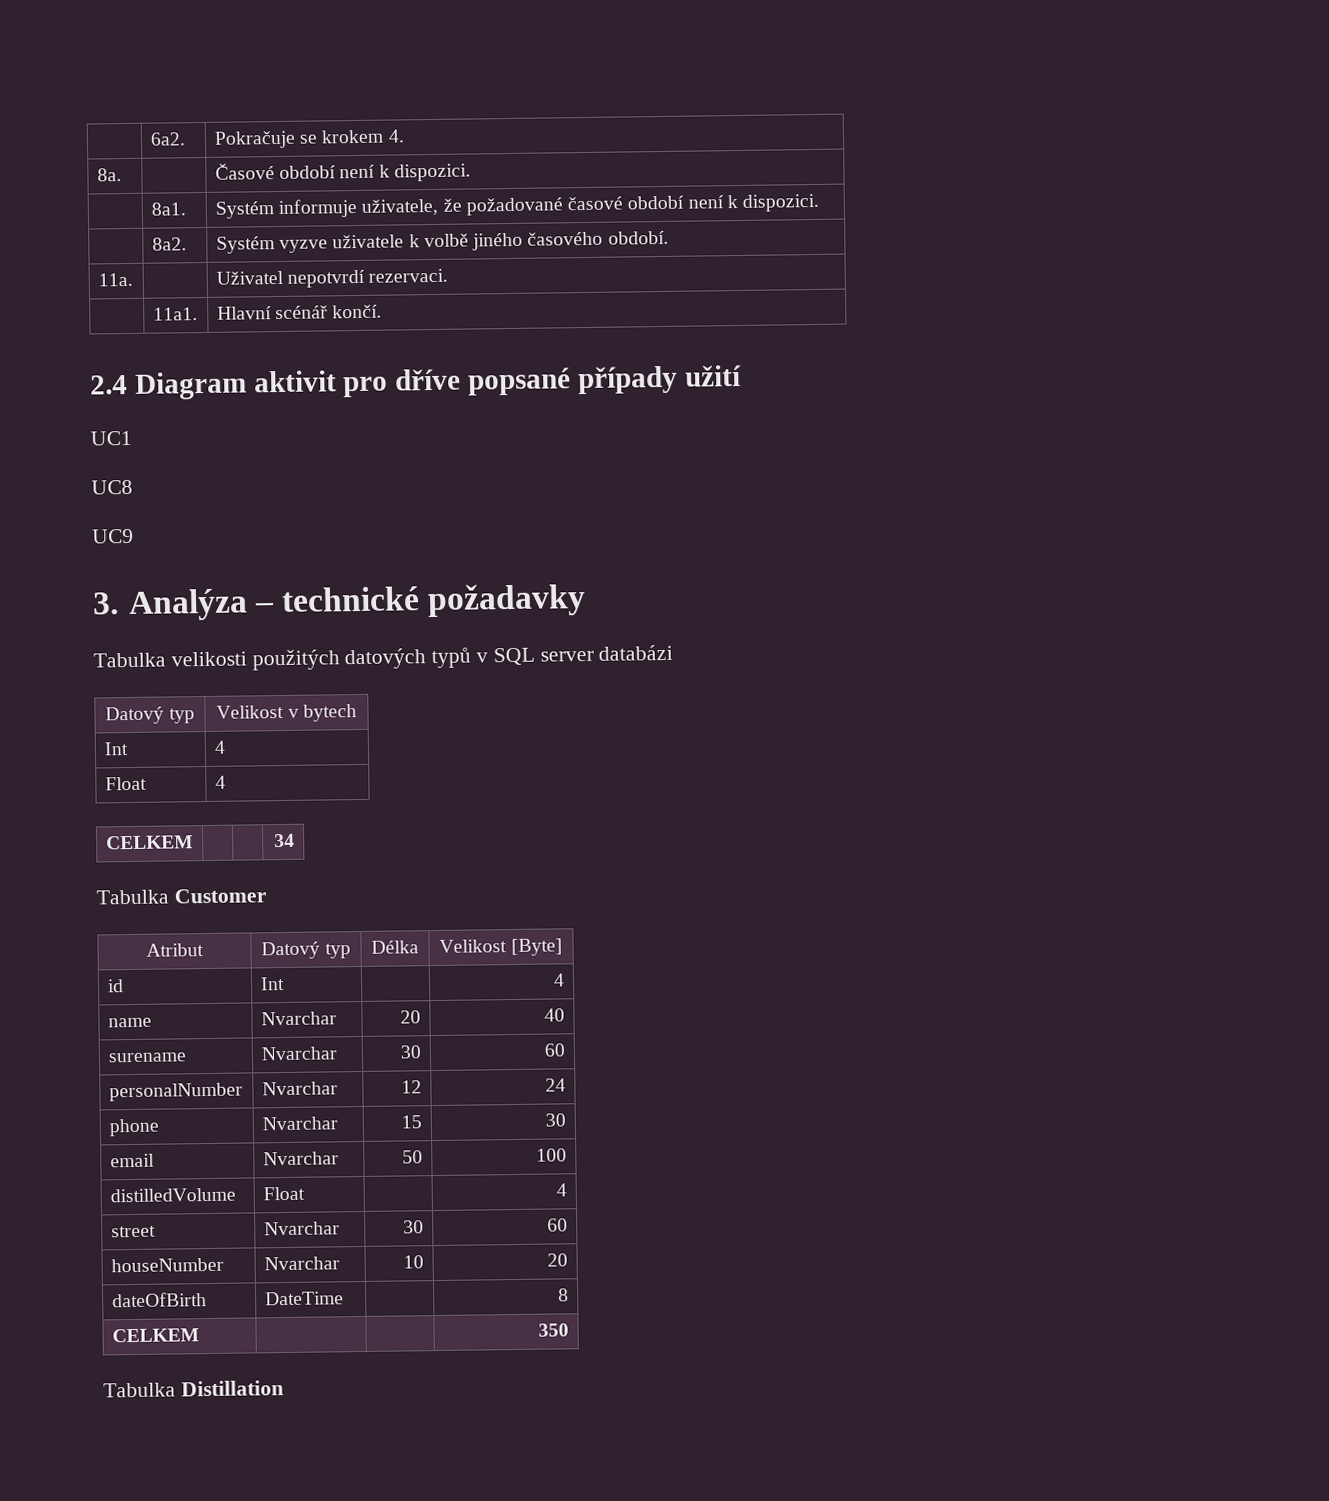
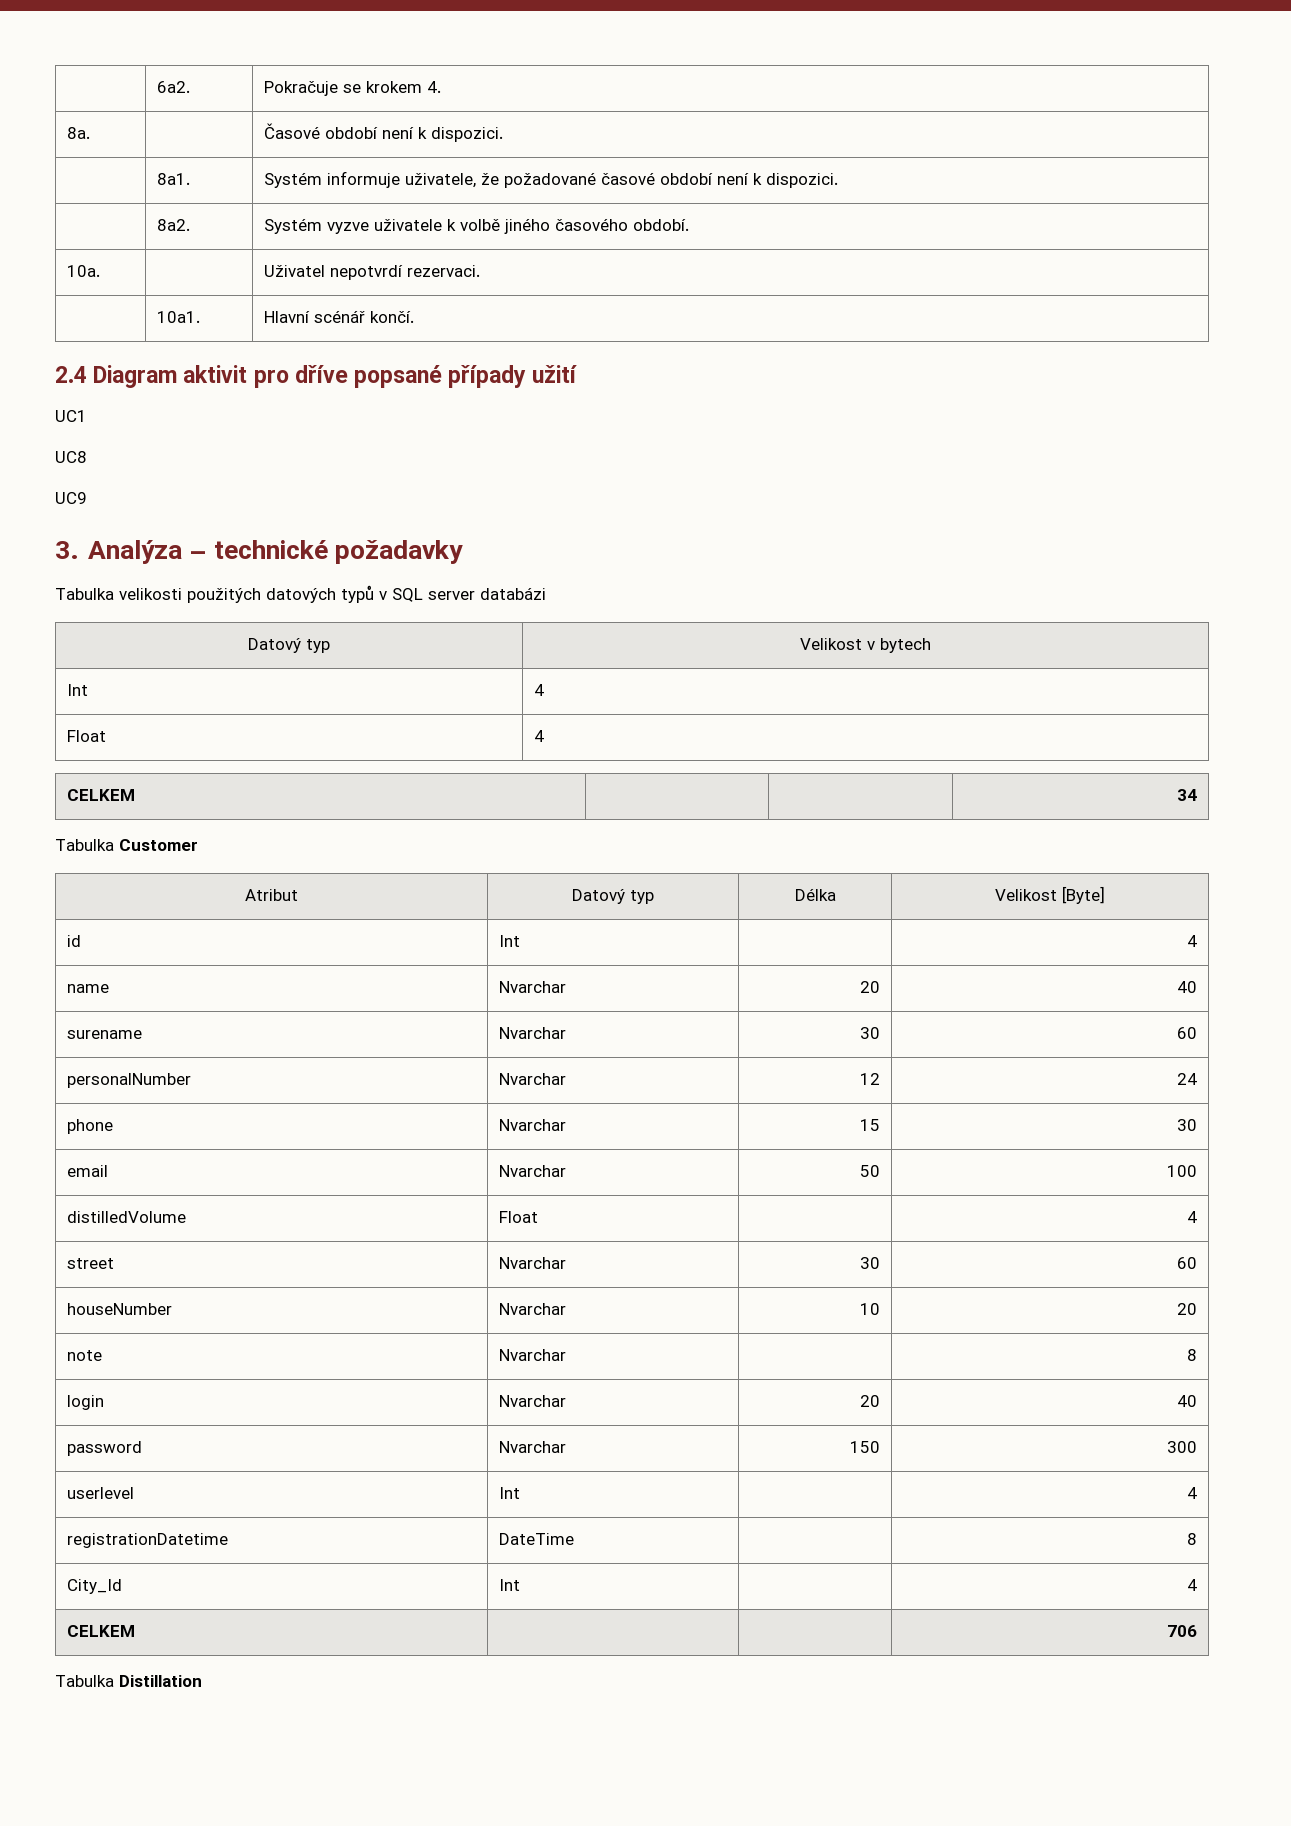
[97,272,133,287] 11a. -> [66,265,100,277] 10a.
[152,307,198,321] 11a1. -> [156,311,200,323] 10a1.
[111,1292,207,1308] dateOfBirth -> [66,1350,102,1361] [498,1349,566,1361] [1187,1349,1198,1361] [66,1395,104,1410] [498,1395,566,1407] [860,1395,881,1407] [1177,1395,1198,1407] [66,1441,142,1456] [498,1441,566,1453] [850,1441,881,1453] [1167,1441,1198,1453] [66,1487,134,1499] [498,1487,520,1499] [1187,1487,1198,1499] [66,1533,228,1548] note | Nvarchar | | 8 // login | Nvarchar | 20 | 40 // password | Nvarchar | 150 | 300 // userlevel | Int | | 4 // registrationDatetime
[111,1328,199,1343] [538,1323,570,1337] // CELKEM | | | 350 -> [66,1579,122,1594] [498,1579,520,1591] [1187,1579,1198,1591] [66,1625,135,1637] [1167,1625,1198,1637] // City_Id | Int | | 4 // CELKEM | | | 706

